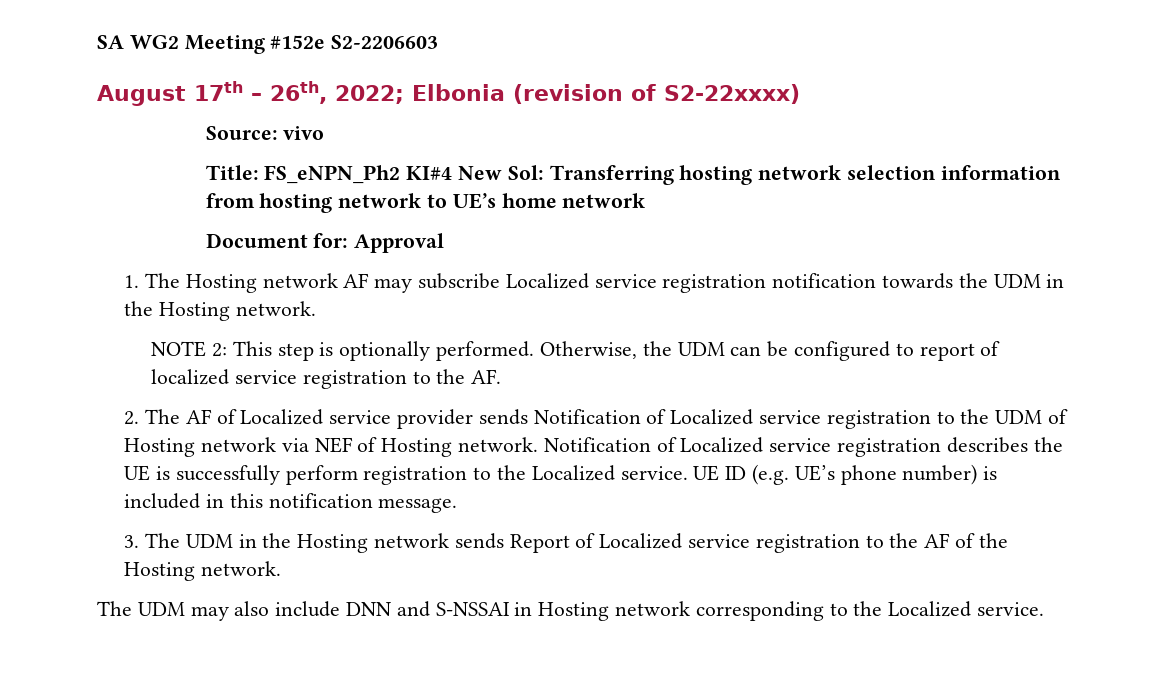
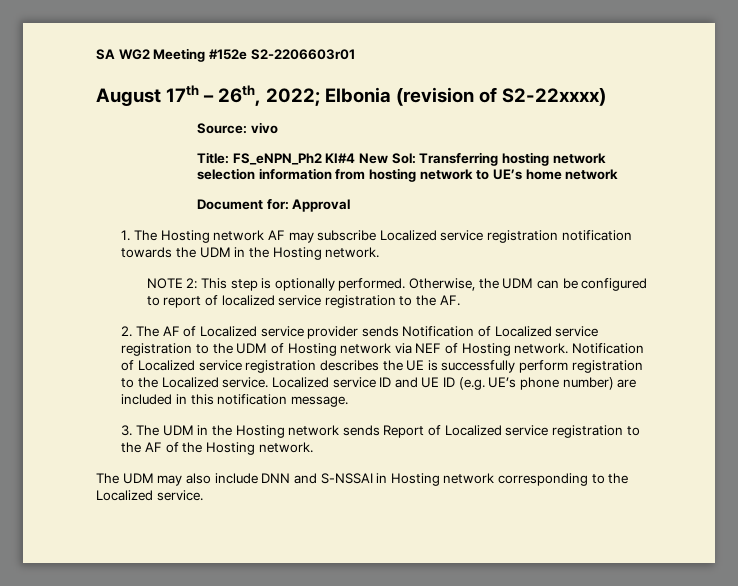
[331,35,439,49] S2-2206603 -> [250,49,355,60] S2-2206603r01
(688, 473) none -> [271,377,418,388] Localized service ID and
[983,466,998,480] is -> [617,379,637,388] are

